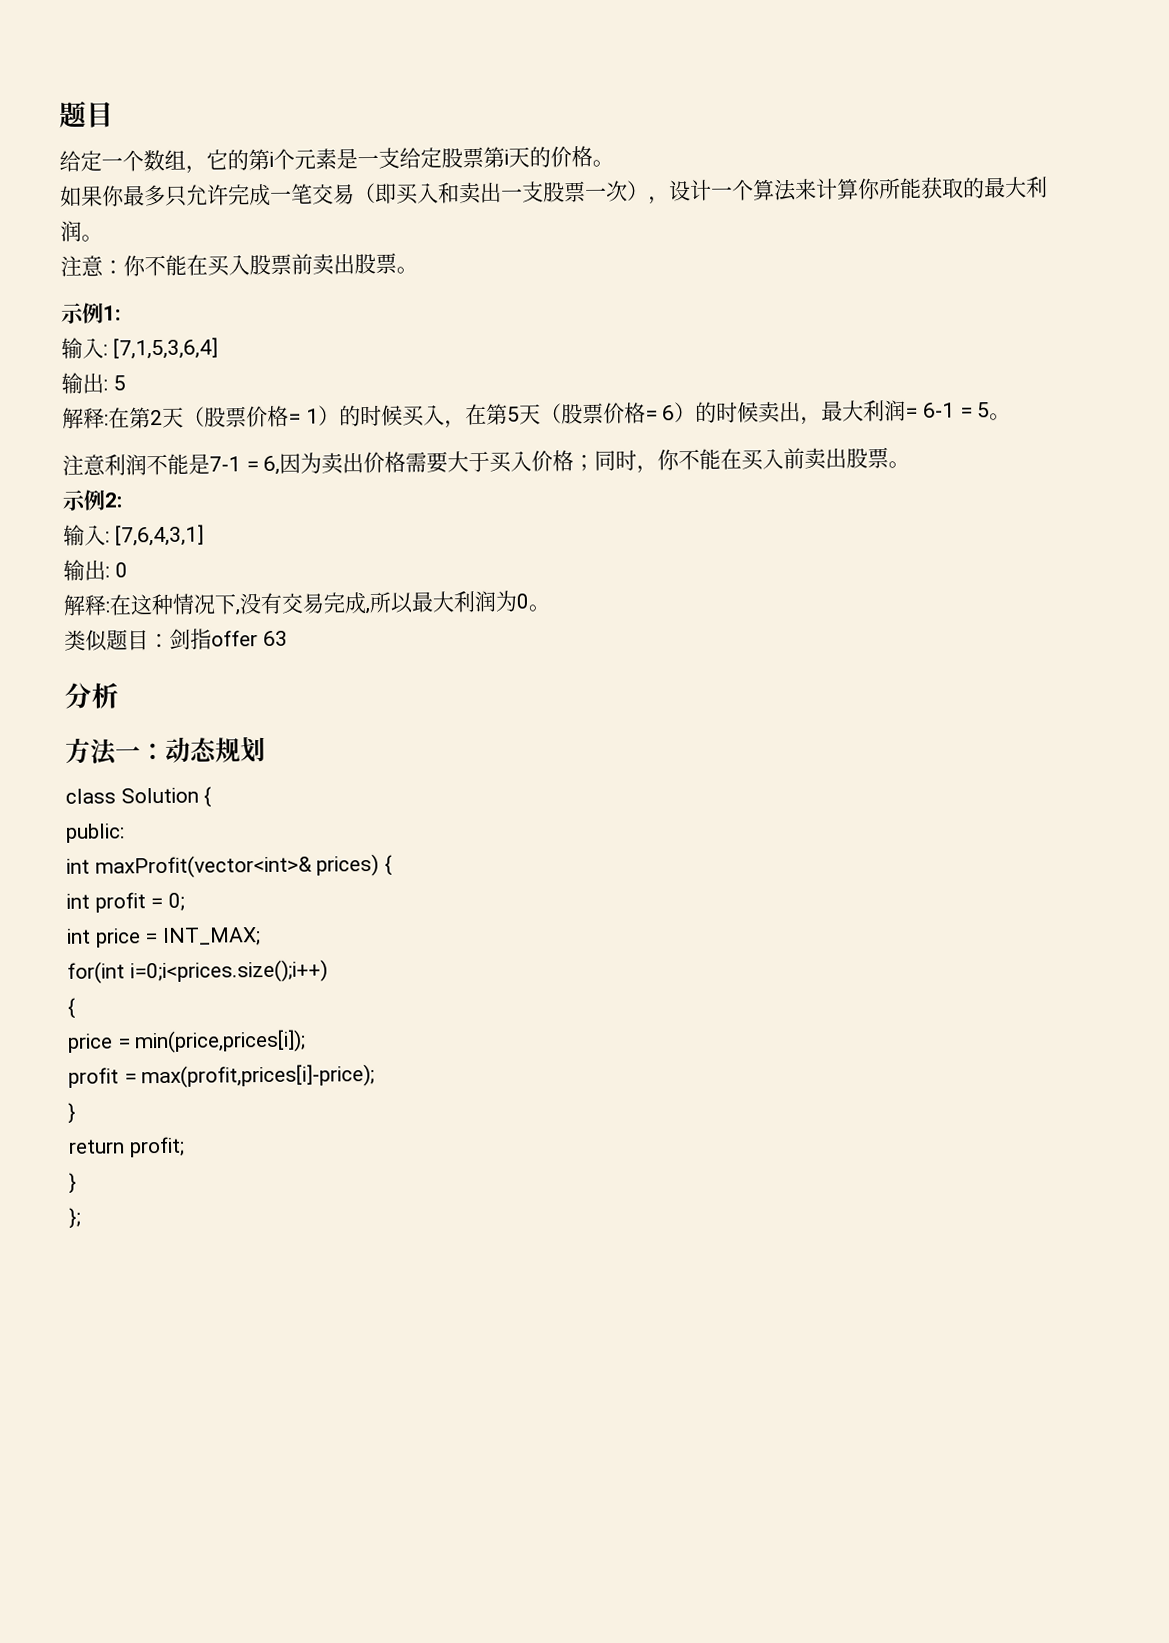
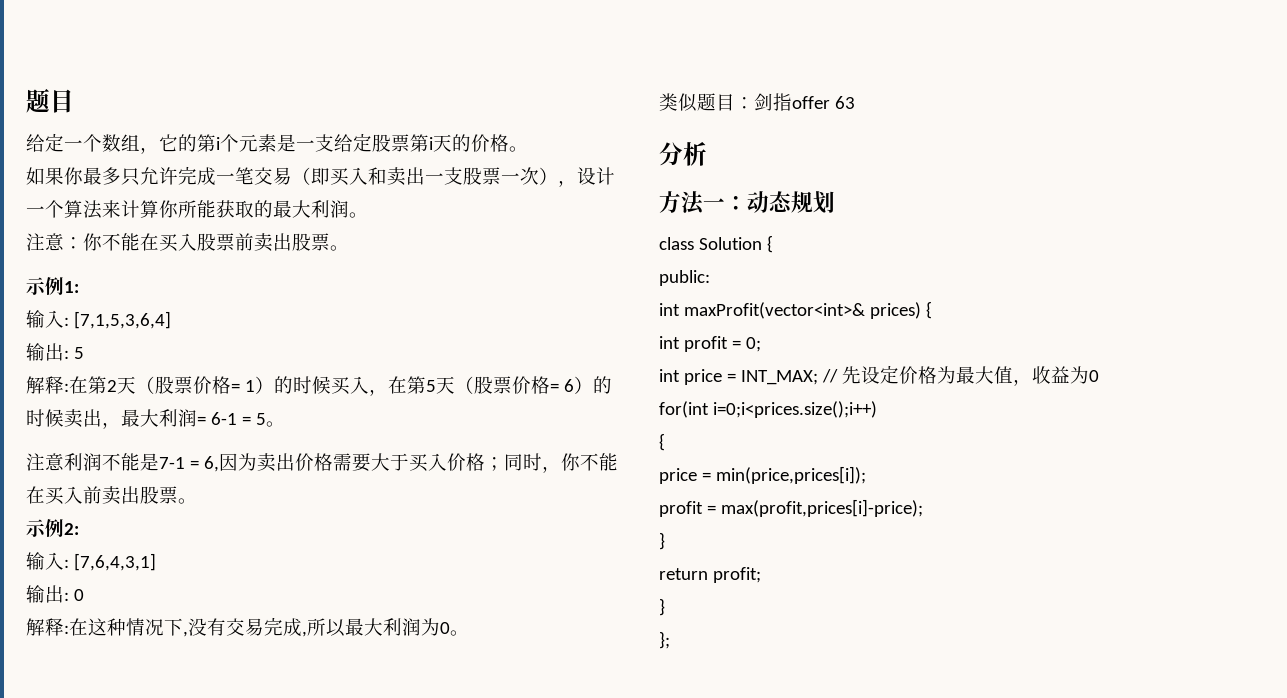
(262, 936) none -> [821,365,1099,386] // 先设定价格为最大值，收益为0

